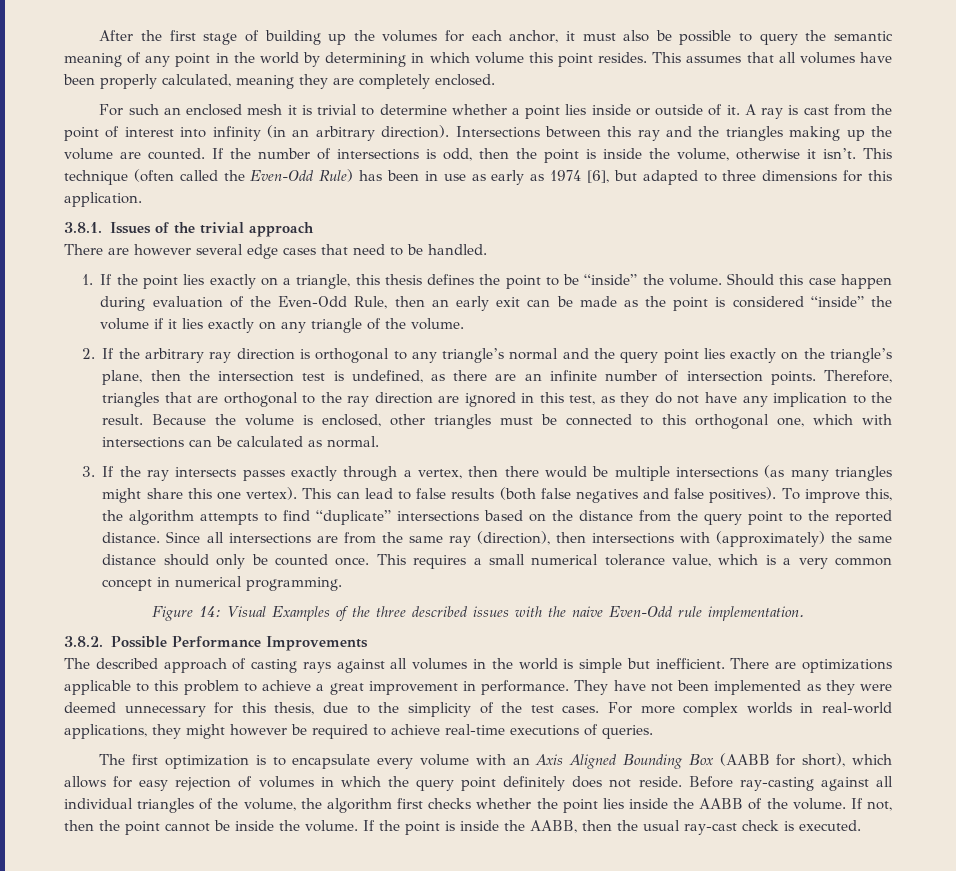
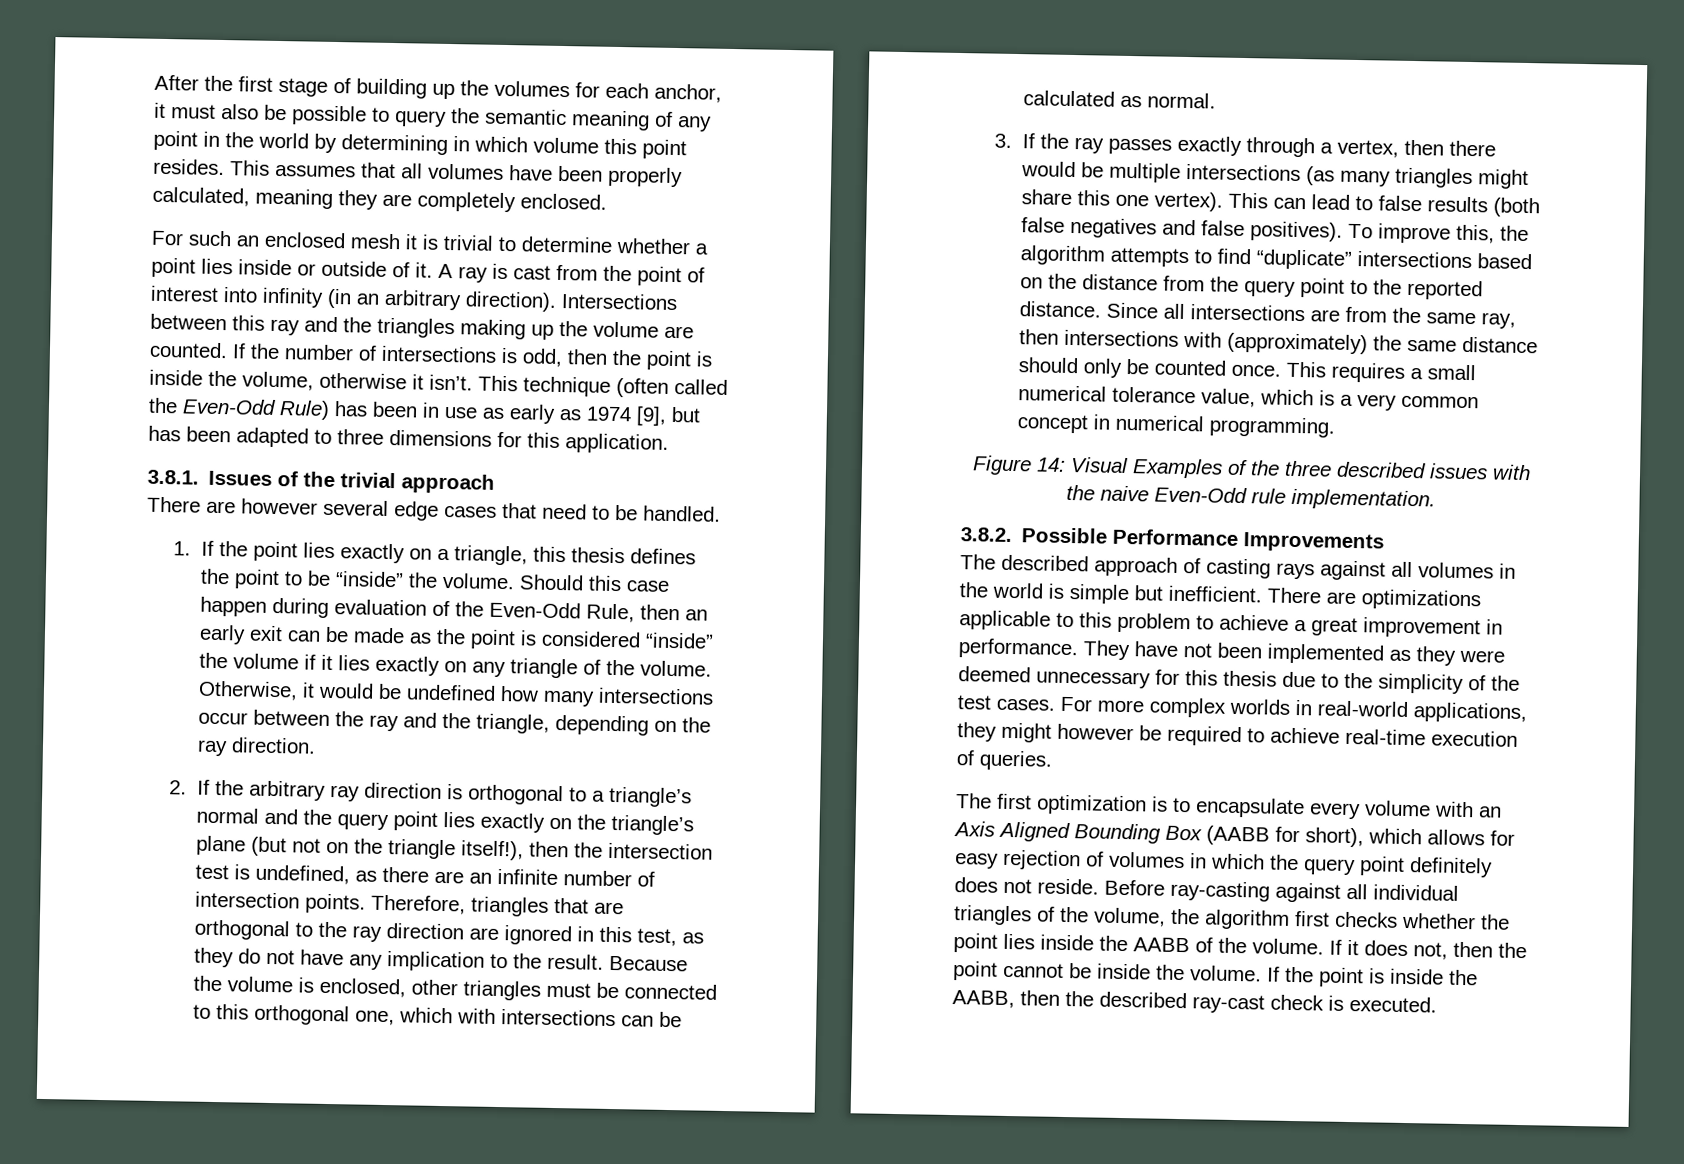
[586,170,637,183] [6], but -> [636,406,701,426] [148,425,231,443] [9], but has been
(465, 324) none -> [197,680,714,707] [197,709,711,736] [196,737,316,757] Otherwise, it would be undefined how many intersections occur between the ray and the triangle, depending on the ray direction.
[411,351,437,363] any -> [591,790,605,802] a
[102,370,143,385] plane, -> [195,835,524,861] plane (but not on the triangle itself!),
[175,467,237,477] intersects -> (1104, 145) none
[448,531,550,547] ray (direction), -> [1480,312,1516,329] ray,
[274,702,315,715] thesis, -> [1223,670,1277,687] thesis
[510,725,579,736] executions -> [1431,730,1518,747] execution
(863, 803) none -> [1347,939,1408,957] it does
[643,820,680,831] usual -> [1099,991,1187,1009] described

